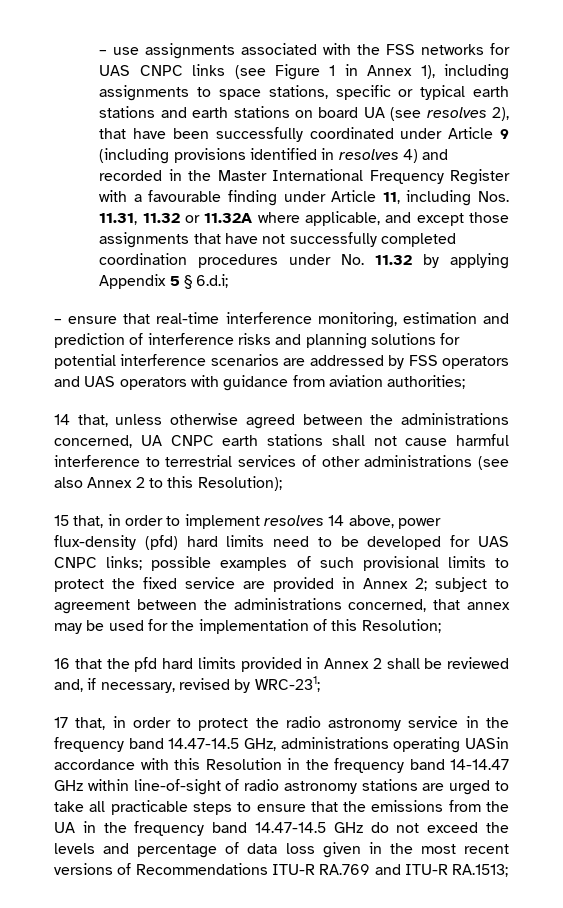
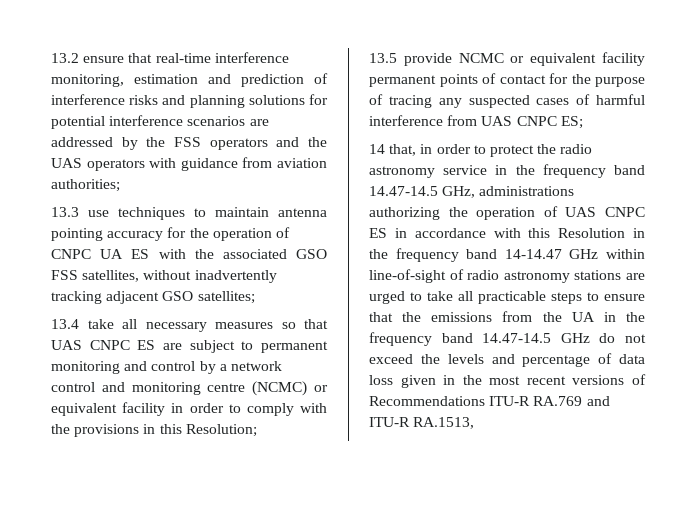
[99,43,510,59] [99,64,510,80] [99,85,509,101] [99,106,510,121] [99,127,509,142] [99,148,449,164] [99,169,511,185] [99,190,509,206] [99,211,509,226] [99,232,456,248] [99,253,510,269] [99,274,229,289] [54,319,62,324] – use assignments associated with the FSS networks for UAS CNPC links (see Figure 1 in Annex 1), including assignments to space stations, specific or typical earth stations and earth stations on board UA (see resolves 2), that have been successfully coordinated under Article 9 (including provisions identified in resolves 4) and recorded in the Master International Frequency Register with a favourable finding under Article 11, including Nos. 11.31, 11.32 or 11.32A where applicable, and except those assignments that have not successfully completed coordination procedures under No. 11.32 by applying Appendix 5 § 6.d.i; // – -> [51,53,79,63] 13.2
(405, 362) none -> [146,137,166,147] the
(80, 381) none -> [307,137,327,147] the
[54,413,509,429] [54,434,509,448] [54,455,510,470] [54,476,282,491] [54,514,441,529] [54,535,509,550] [54,556,509,571] [54,577,509,592] [54,598,510,614] [54,619,441,634] [54,657,509,672] [54,676,320,693] [54,717,68,728] 14 that, unless otherwise agreed between the administrations concerned, UA CNPC earth stations shall not cause harmful interference to terrestrial services of other administrations (see also Annex 2 to this Resolution); // 15 that, in order to implement resolves 14 above, power flux-density (pfd) hard limits need to be developed for UAS CNPC links; possible examples of such provisional limits to protect the fixed service are provided in Annex 2; subject to agreement between the administrations concerned, that annex may be used for the implementation of this Resolution; // 16 that the pfd hard limits provided in Annex 2 shall be reviewed and, if necessary, revised by WRC-231; // 17 -> [51,207,327,220] [51,227,290,241] [51,249,327,259] [51,270,277,283] [51,291,255,304] [51,319,328,332] [51,340,328,353] [51,361,282,374] [51,381,329,396] [51,402,327,416] [51,424,257,437] [369,52,645,66] [369,73,645,87] [369,94,645,108] [369,115,583,129] [369,144,385,154] 13.3 use techniques to maintain antenna pointing accuracy for the operation of CNPC UA ES with the associated GSO FSS satellites, without inadvertently tracking adjacent GSO satellites; // 13.4 take all necessary measures so that UAS CNPC ES are subject to permanent monitoring and control by a network control and monitoring centre (NCMC) or equivalent facility in order to comply with the provisions in this Resolution; // 13.5 provide NCMC or equivalent facility permanent points of contact for the purpose of tracing any suspected cases of harmful interference from UAS CNPC ES; // 14
[393,737,510,753] operating UASin -> [369,206,645,220] [369,228,407,238] authorizing the operation of UAS CNPC ES in
[452,864,509,877] RA.1513; -> [413,417,475,429] RA.1513,

